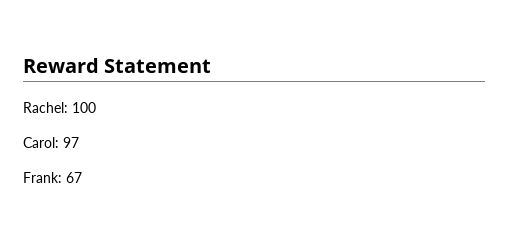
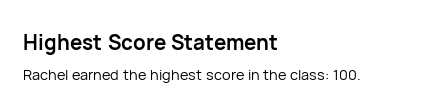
[23,58,99,73] Reward -> [23,34,166,55] Highest Score
[23,102,96,113] [23,137,79,148] [23,172,82,183] Rachel: 100 // Carol: 97 // Frank: 67 -> [23,70,362,83] Rachel earned the highest score in the class: 100.

